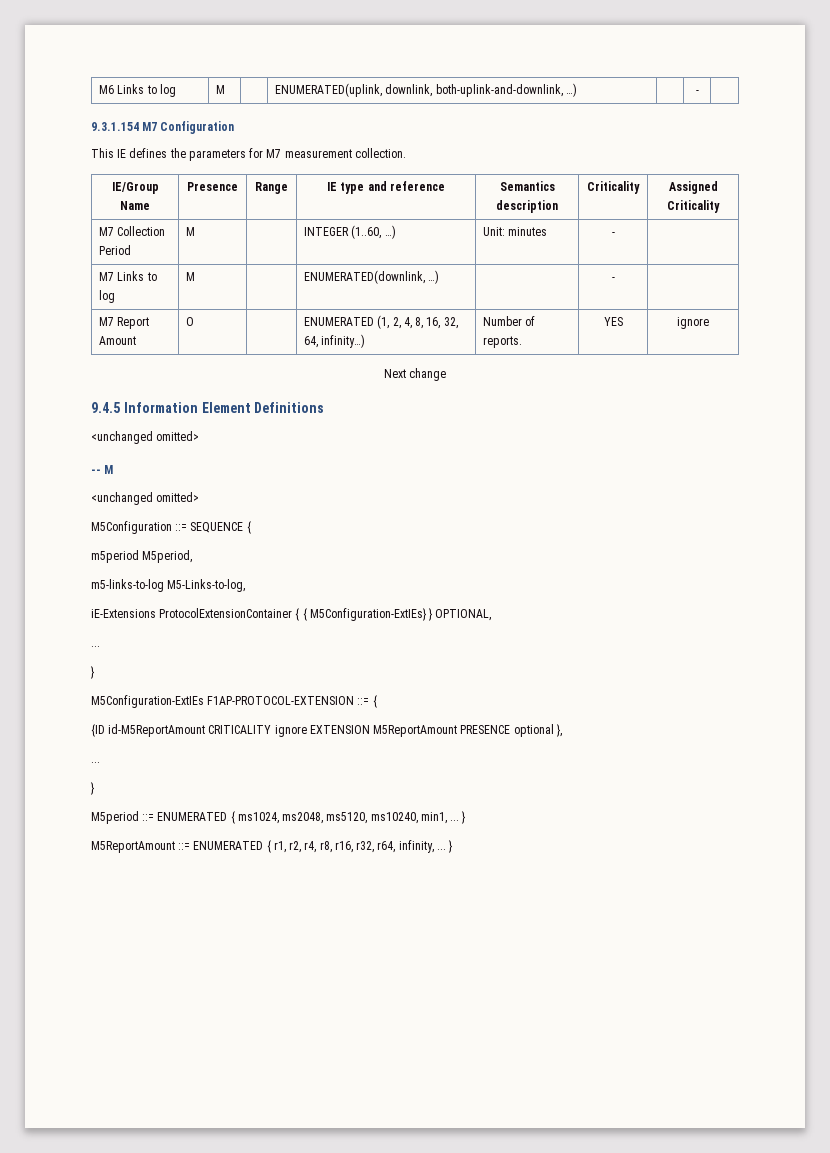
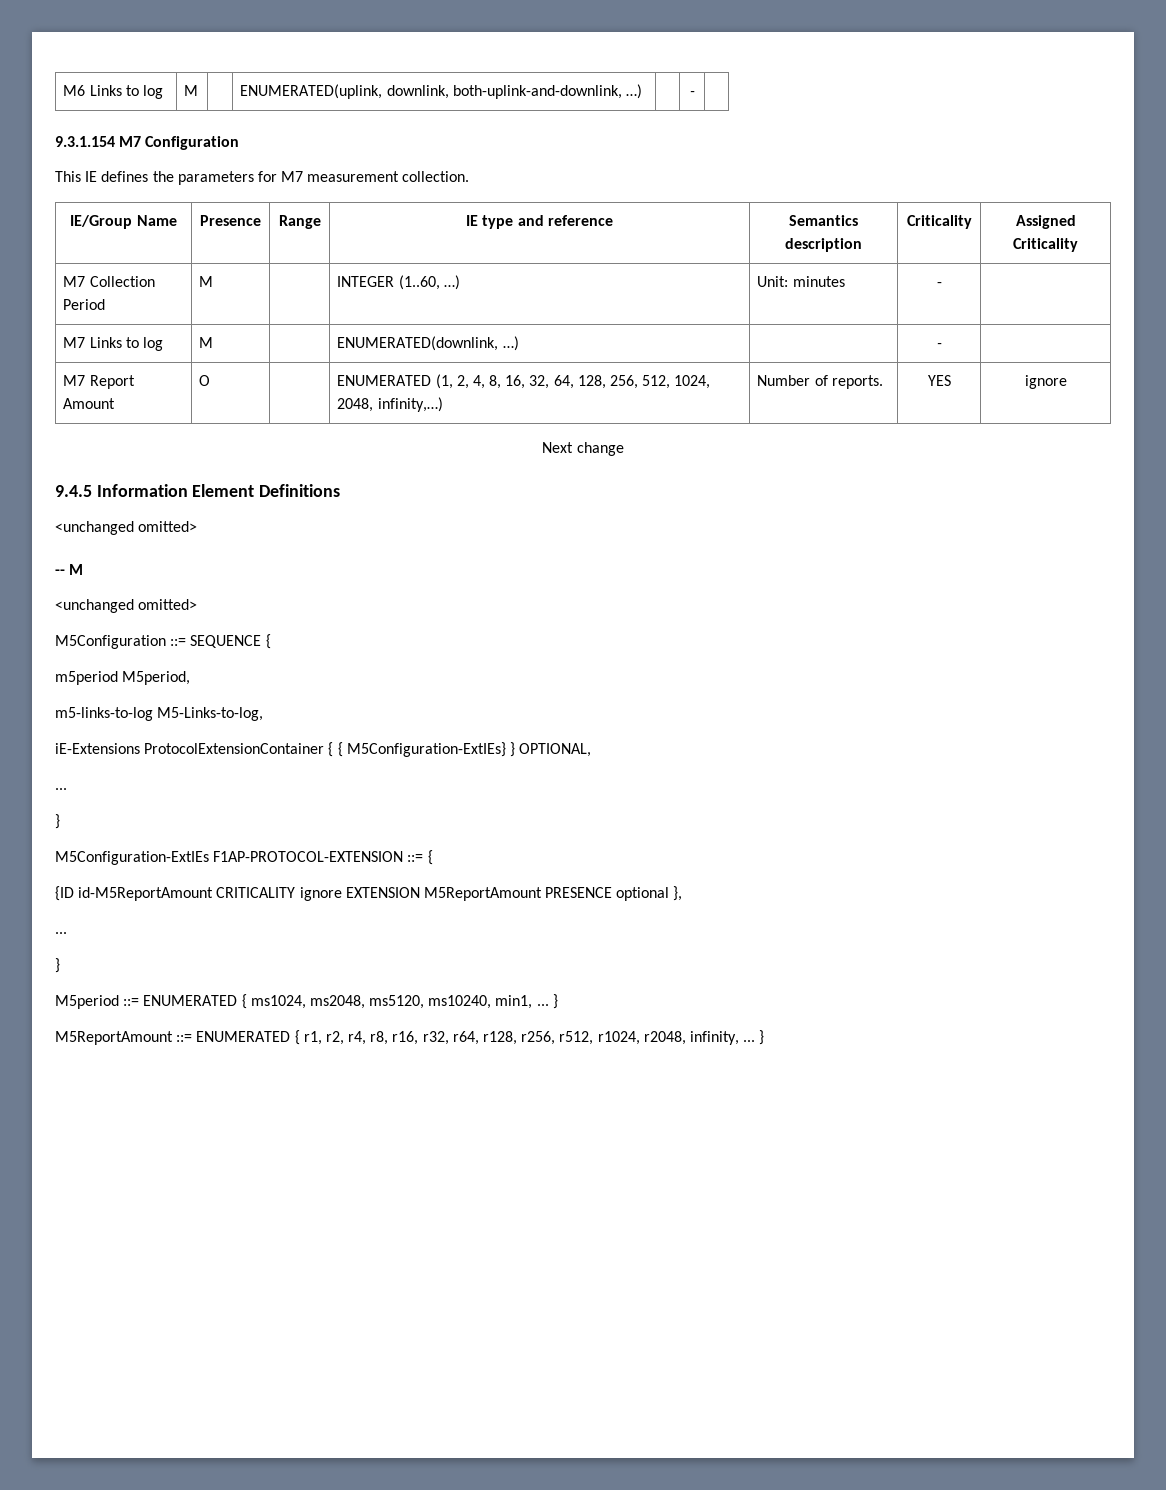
[321,334,366,348] infinity…) -> [577,375,711,389] [337,397,443,412] 128, 256, 512, 1024, 2048, infinity,…)
(396, 847) none -> [483,1031,686,1045] r128, r256, r512, r1024, r2048,

